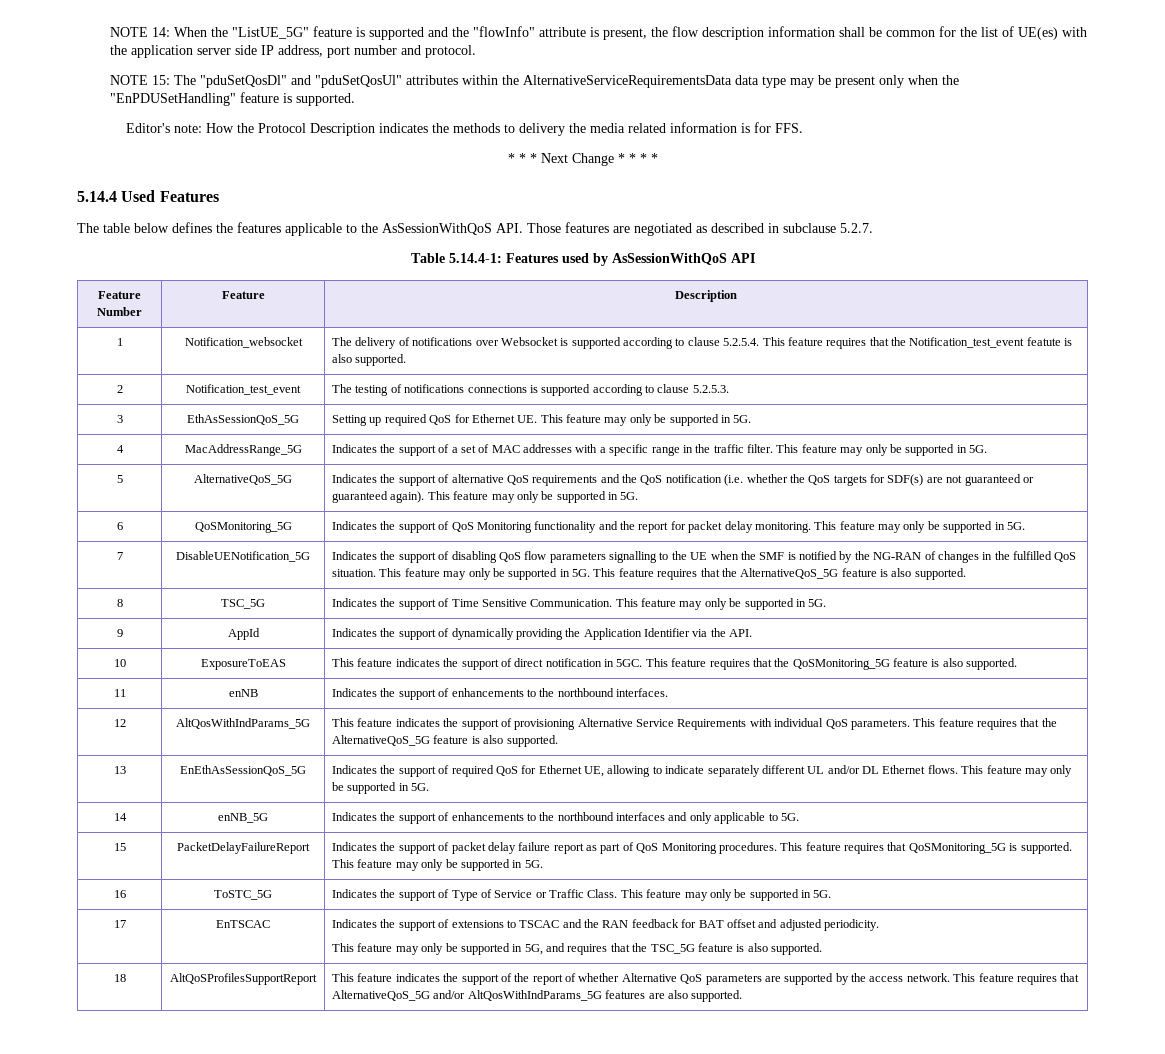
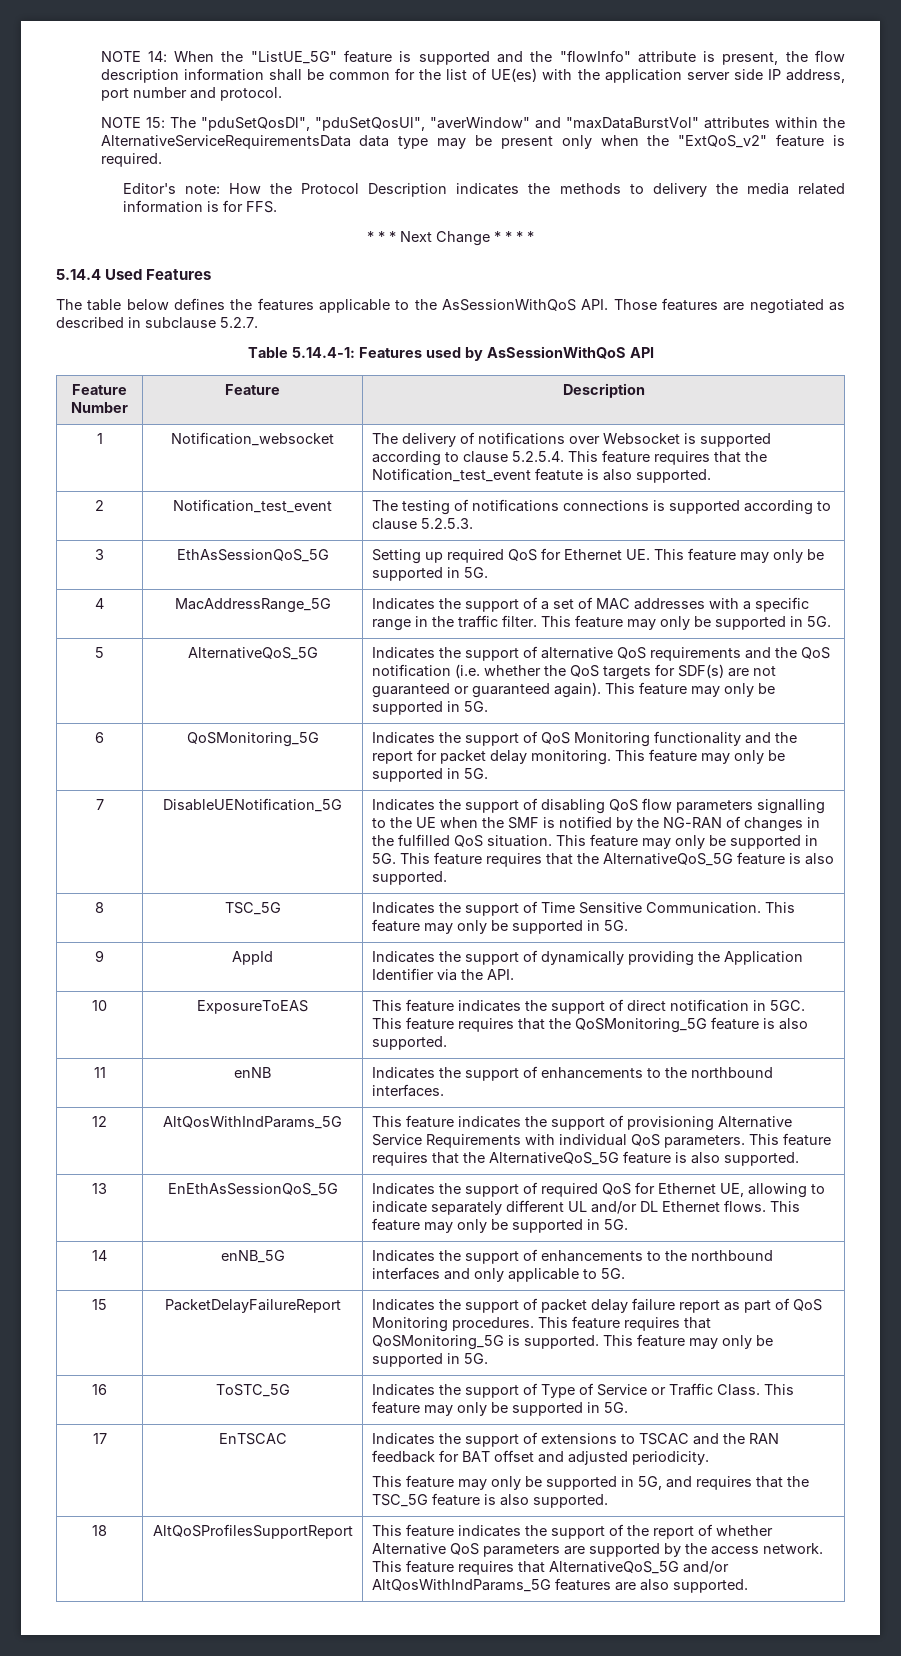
[199,75,402,88] "pduSetQosDl" and "pduSetQosUl" -> [200,117,699,131] "pduSetQosDl", "pduSetQosUl", "averWindow" and "maxDataBurstVol"
[109,92,355,106] "EnPDUSetHandling" feature is supported. -> [678,134,845,148] [100,153,162,167] "ExtQoS_v2" feature is required.

